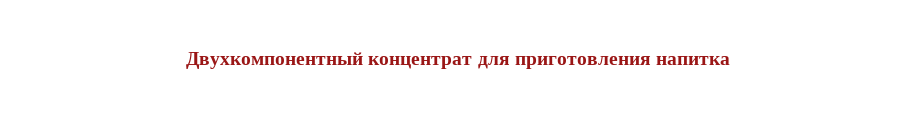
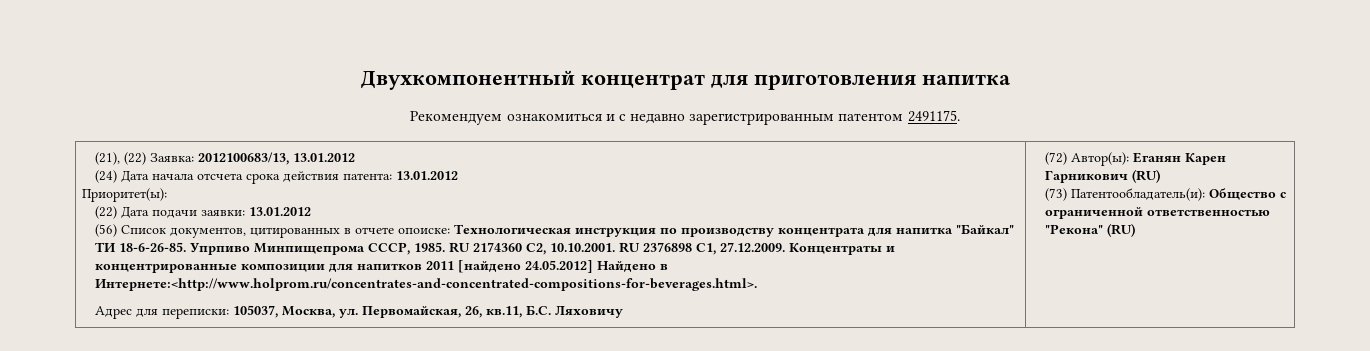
(731, 60) none -> [410,110,960,125] [95,152,356,165] [95,170,459,184] [82,188,168,202] [95,206,312,219] [95,224,1015,238] [95,242,896,255] [95,260,669,273] [95,278,758,291] [95,305,624,319] [1045,152,1227,166] [1045,169,1161,183] [1045,188,1287,201] [1045,206,1271,219] [1045,223,1136,237] // Рекомендуем ознакомиться и с недавно зарегистрированным патентом 2491175. // (21), (22) Заявка: 2012100683/13, 13.01.2012 // (24) Дата начала отсчета срока действия патента: 13.01.2012 // Приоритет(ы): // (22) Дата подачи заявки: 13.01.2012 // (56) Список документов, цитированных в отчете опоиске: Технологическая инструкция по производству концентрата для напитка "Байкал" ТИ 18-6-26-85. Упрпиво Минпищепрома СССР, 1985. RU 2174360 С2, 10.10.2001. RU 2376898 С1, 27.12.2009. Концентраты и концентрированные композиции для напитков 2011 [найдено 24.05.2012] Найдено в Интернете:<http://www.holprom.ru/concentrates-and-concentrated-compositions-for-beverages.html>. // Адрес для переписки: 105037, Москва, ул. Первомайская, 26, кв.11, Б.С. Ляховичу | (72) Автор(ы): Еганян Карен Гарникович (RU) // (73) Патентообладатель(и): Общество с ограниченной ответственностью "Рекона" (RU)

